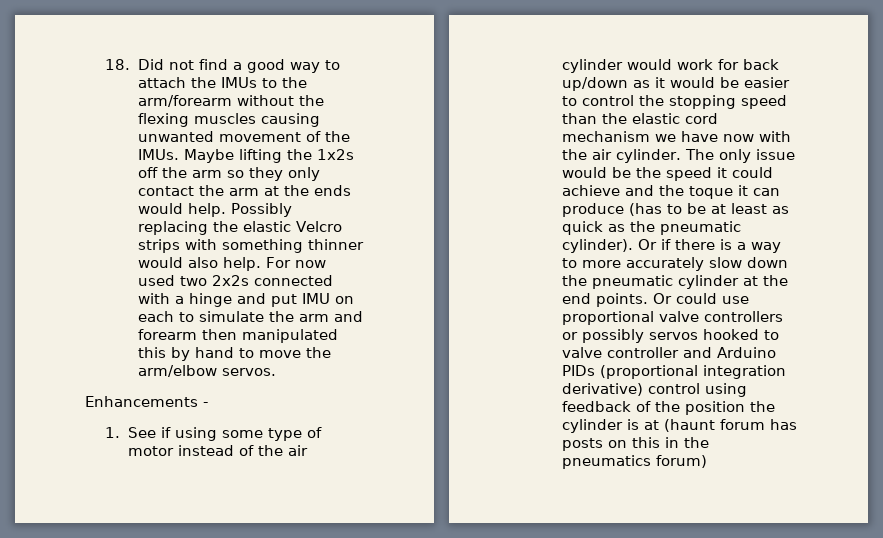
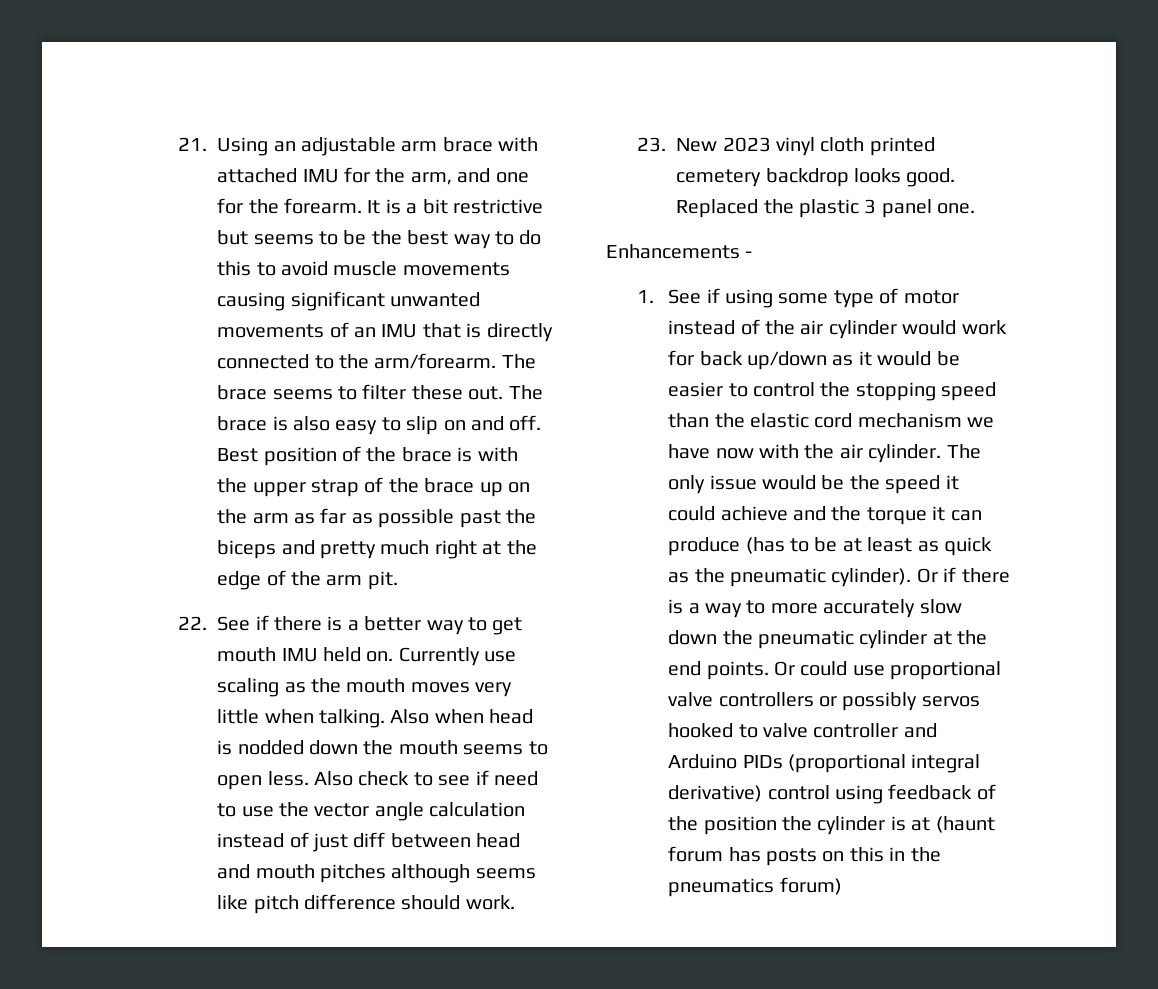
[105,59,340,73] [137,77,307,88] [137,95,324,107] [137,113,320,127] [137,131,350,142] [137,149,354,163] [137,167,320,181] [137,185,351,196] [137,203,292,217] [137,221,342,235] [137,239,364,253] [137,257,326,271] [137,275,333,286] [137,293,354,307] [137,311,363,322] [137,329,338,343] [137,347,331,361] [137,365,276,377] 18. Did not find a good way to attach the IMUs to the arm/forearm without the flexing muscles causing unwanted movement of the IMUs. Maybe lifting the 1x2s off the arm so they only contact the arm at the ends would help. Possibly replacing the elastic Velcro strips with something thinner would also help. For now used two 2x2s connected with a hinge and put IMU on each to simulate the arm and forearm then manipulated this by hand to move the arm/elbow servos. -> [178,137,539,156] [217,167,529,185] [217,198,543,214] [217,230,542,249] [217,261,510,276] [217,291,480,311] [217,322,553,342] [217,353,536,369] [217,384,543,400] [217,415,542,435] [217,446,518,466] [217,477,530,497] [217,508,536,528] [217,540,537,559] [217,570,398,590] [178,615,523,635] [217,647,517,666] [217,678,513,697] [217,709,534,728] [217,740,548,755] [217,770,538,790] [217,802,526,821] [217,832,521,852] [217,864,536,883] [217,894,515,914] [637,137,935,156] [676,168,956,187] [676,199,976,218] 21. Using an adjustable arm brace with attached IMU for the arm, and one for the forearm. It is a bit restrictive but seems to be the best way to do this to avoid muscle movements causing significant unwanted movements of an IMU that is directly connected to the arm/forearm. The brace seems to filter these out. The brace is also easy to slip on and off. Best position of the brace is with the upper strap of the brace up on the arm as far as possible past the biceps and pretty much right at the edge of the arm pit. // 22. See if there is a better way to get mouth IMU held on. Currently use scaling as the mouth moves very little when talking. Also when head is nodded down the mouth seems to open less. Also check to see if need to use the vector angle calculation instead of just diff between head and mouth pitches although seems like pitch difference should work. // 23. New 2023 vinyl cloth printed cemetery backdrop looks good. Replaced the plastic 3 panel one.
[688,186,733,199] toque -> [866,507,927,525] torque
[702,365,786,379] integration -> [911,754,981,773] integral

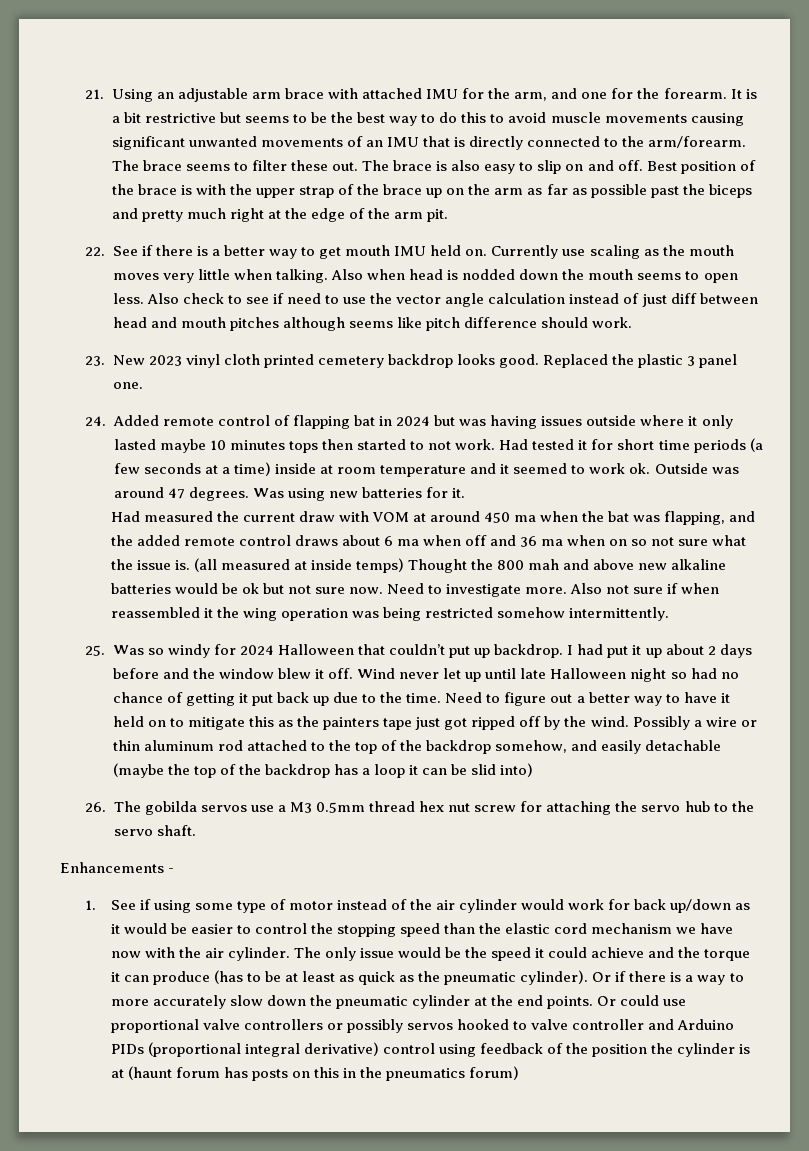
(976, 208) none -> [85,415,733,429] [113,438,763,453] [113,462,739,477] [113,487,466,501] [110,511,756,525] [110,535,747,547] [110,558,727,573] [110,583,720,597] [110,607,669,621] [85,644,752,658] [112,668,739,682] [112,692,730,706] [112,716,757,730] [112,740,722,754] [112,763,534,778] [85,801,754,815] [113,825,196,836] // 24. Added remote control of flapping bat in 2024 but was having issues outside where it only lasted maybe 10 minutes tops then started to not work. Had tested it for short time periods (a few seconds at a time) inside at room temperature and it seemed to work ok. Outside was around 47 degrees. Was using new batteries for it. // Had measured the current draw with VOM at around 450 ma when the bat was flapping, and the added remote control draws about 6 ma when off and 36 ma when on so not sure what the issue is. (all measured at inside temps) Thought the 800 mah and above new alkaline batteries would be ok but not sure now. Need to investigate more. Also not sure if when reassembled it the wing operation was being restricted somehow intermittently. // 25. Was so windy for 2024 Halloween that couldn’t put up backdrop. I had put it up about 2 days before and the window blew it off. Wind never let up until late Halloween night so had no chance of getting it put back up due to the time. Need to figure out a better way to have it held on to mitigate this as the painters tape just got ripped off by the wind. Possibly a wire or thin aluminum rod attached to the top of the backdrop somehow, and easily detachable (maybe the top of the backdrop has a loop it can be slid into) // 26. The gobilda servos use a M3 0.5mm thread hex nut screw for attaching the servo hub to the servo shaft.

